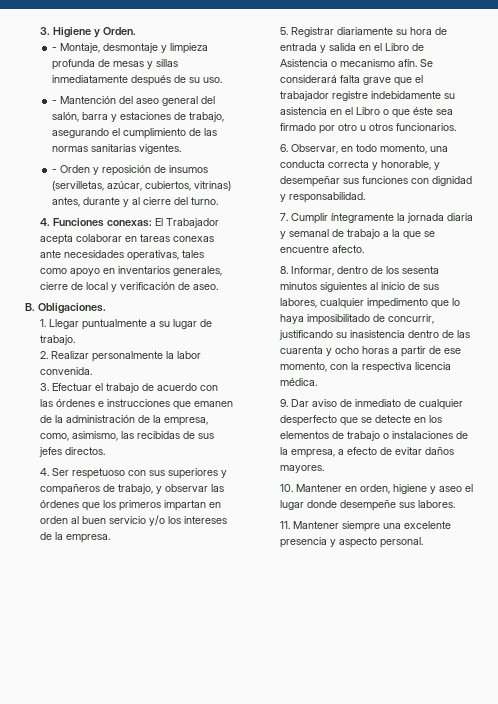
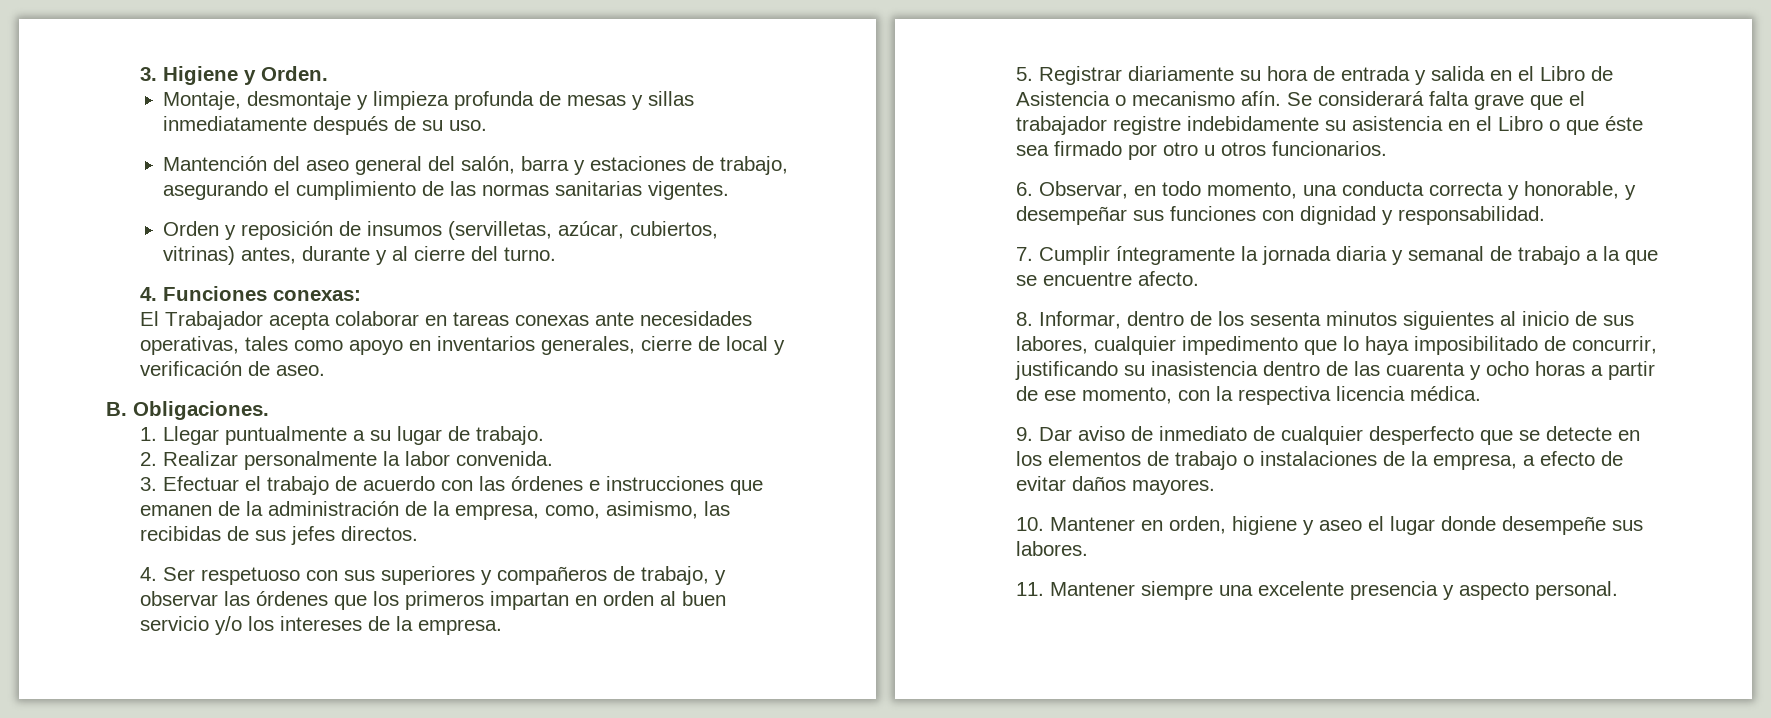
[51,47,57,51] - -> (329, 73) none
[51,100,57,104] - -> (487, 125) none
[51,169,57,173] - -> (729, 190) none
(152, 223) none -> (362, 295) //

